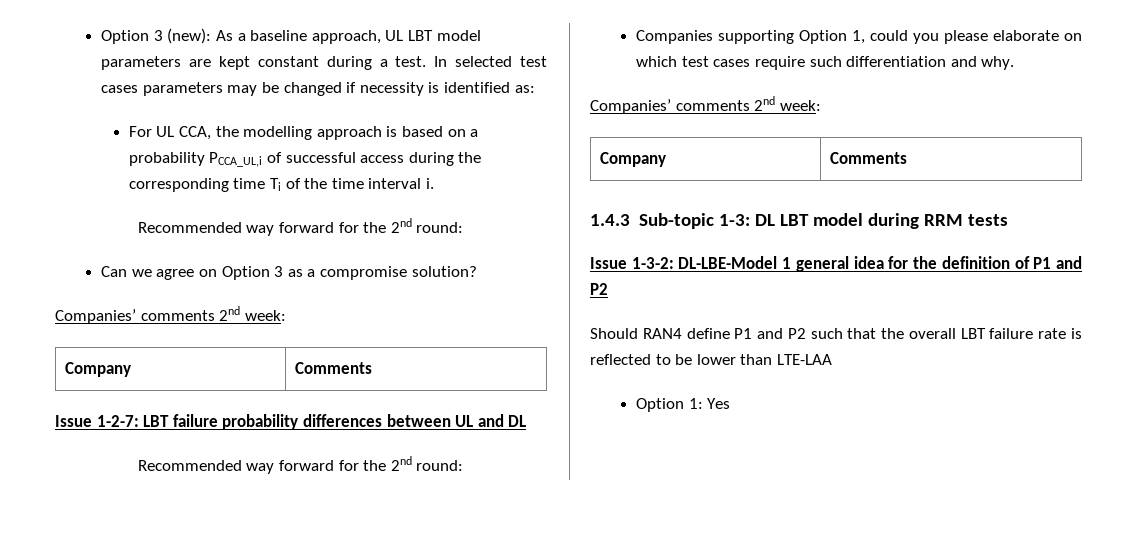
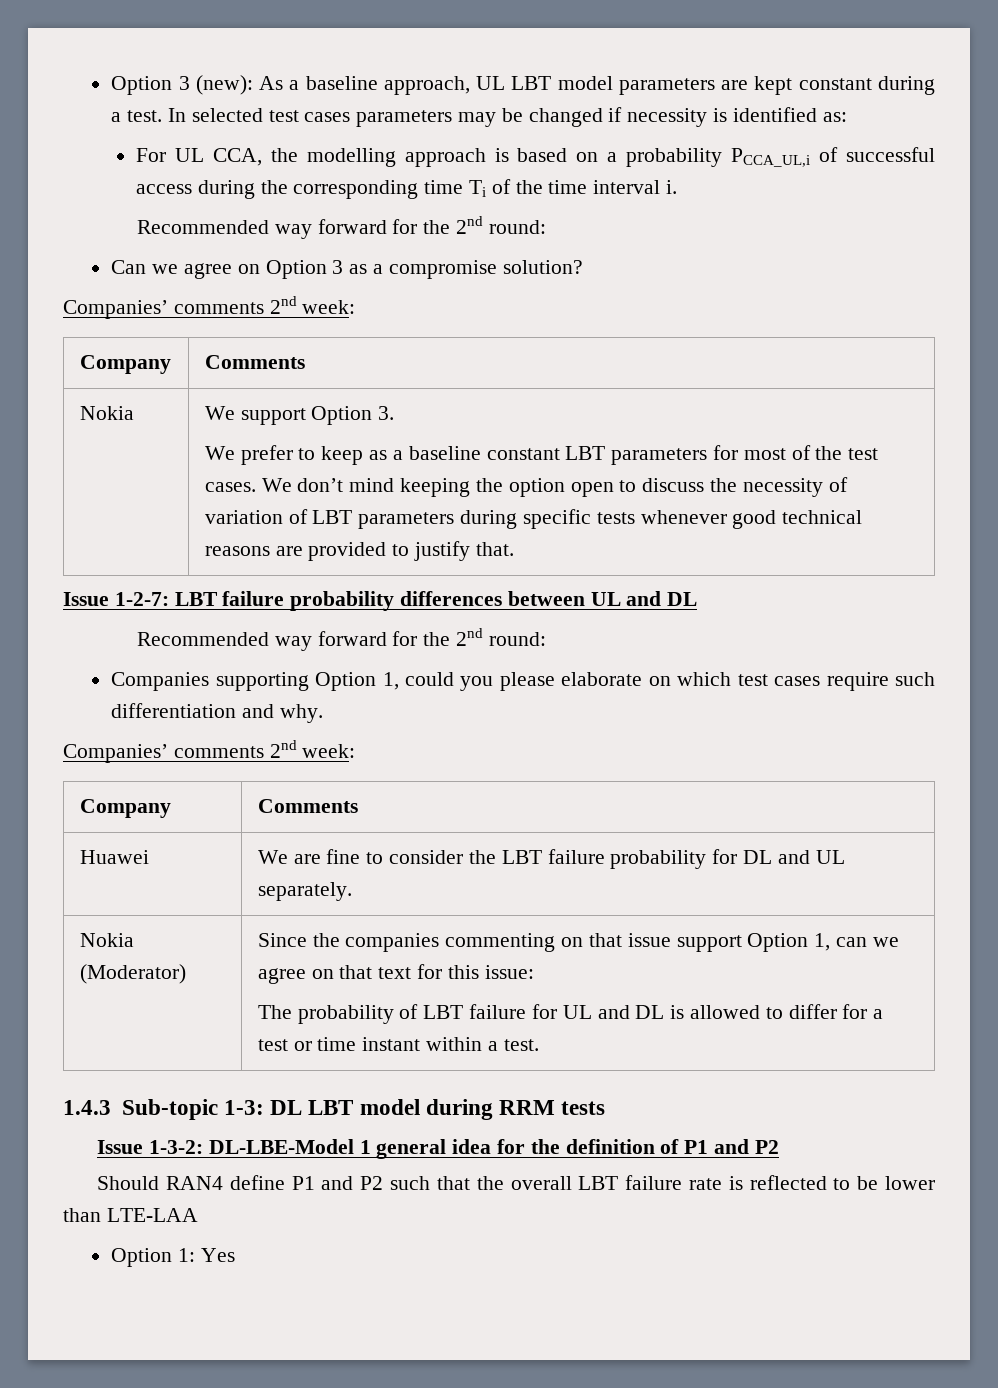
(372, 368) none -> [79,406,134,420] [204,406,395,425] [204,445,879,465] [204,477,848,497] [204,509,863,529] [204,541,514,561] // Nokia | We support Option 3. // We prefer to keep as a baseline constant LBT parameters for most of the test cases. We don’t mind keeping the option open to discuss the necessity of variation of LBT parameters during specific tests whenever good technical reasons are provided to justify that.
(907, 158) none -> [79,850,149,864] [257,849,845,869] [257,882,352,901] [79,933,134,947] [79,964,186,984] [257,933,899,952] [257,964,534,984] [257,1004,884,1024] [257,1037,539,1051] // Huawei | We are fine to consider the LBT failure probability for DL and UL separately. // Nokia (Moderator) | Since the companies commenting on that issue support Option 1, can we agree on that text for this issue: // The probability of LBT failure for UL and DL is allowed to differ for a test or time instant within a test.

